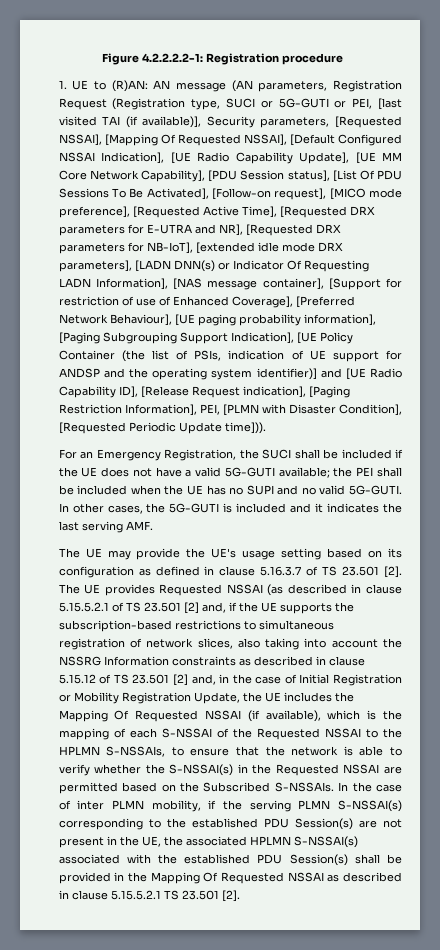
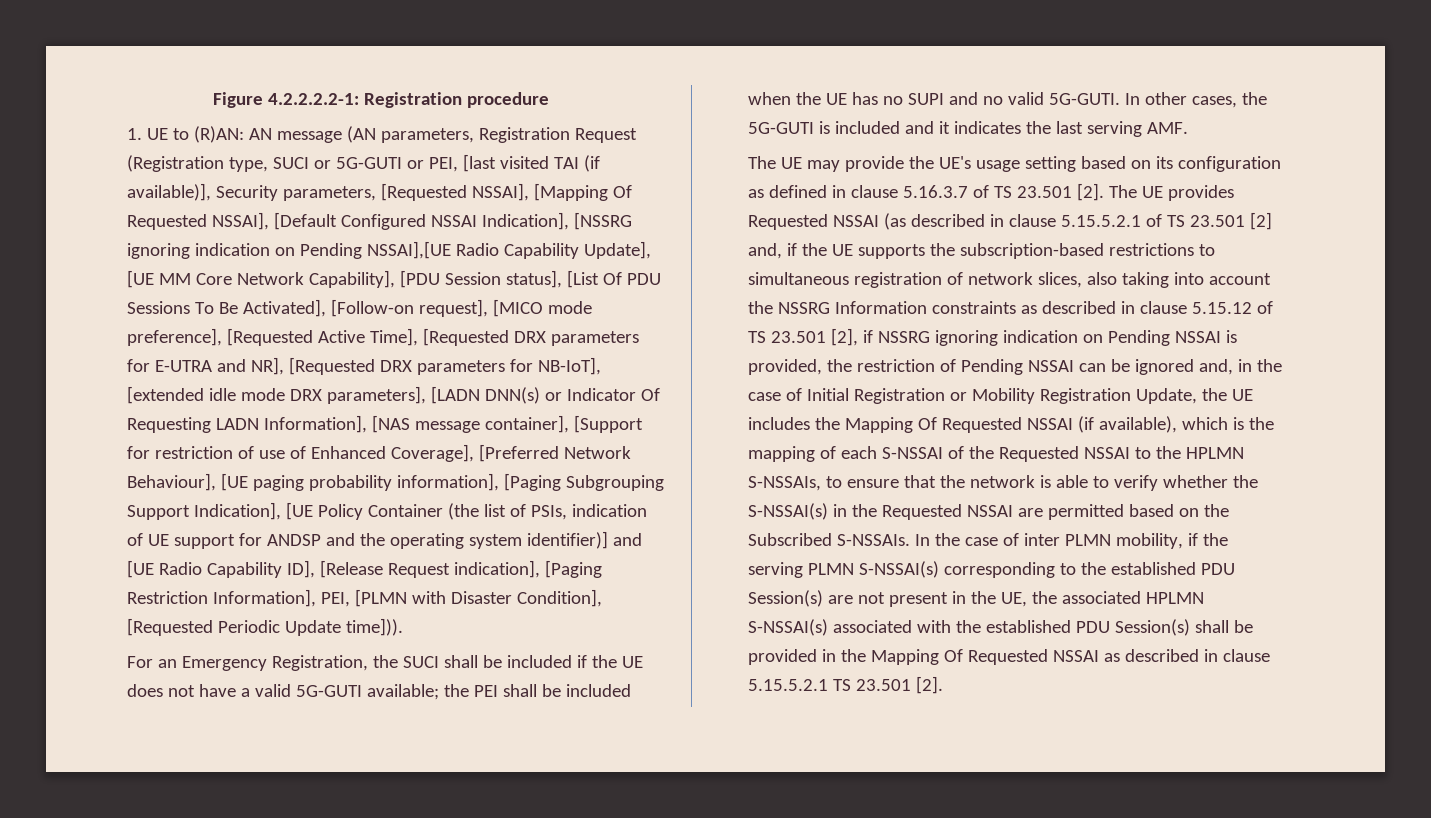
[170,152,191,164] [UE -> [574,212,633,230] [127,241,452,259] [NSSRG ignoring indication on Pending NSSAI],[UE
[172,674,188,686] [2] -> [831,328,1238,346] [748,359,1195,375] [2], if NSSRG ignoring indication on Pending NSSAI is provided, the restriction of Pending NSSAI can be ignored

